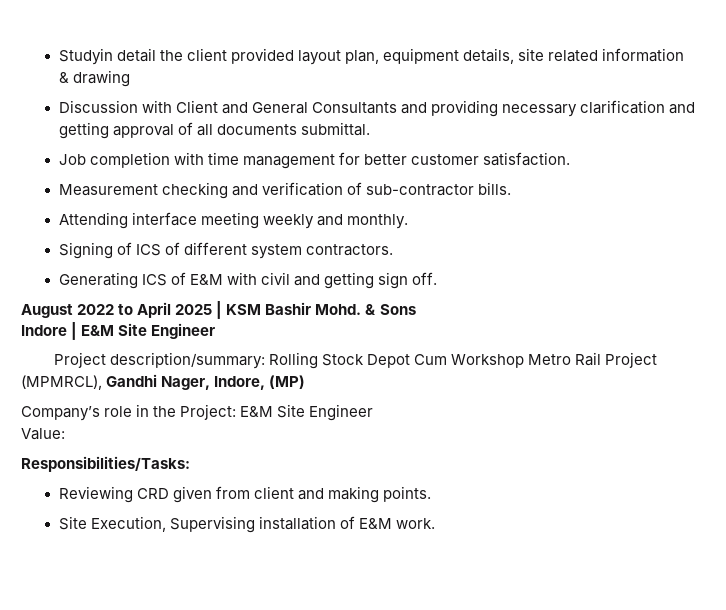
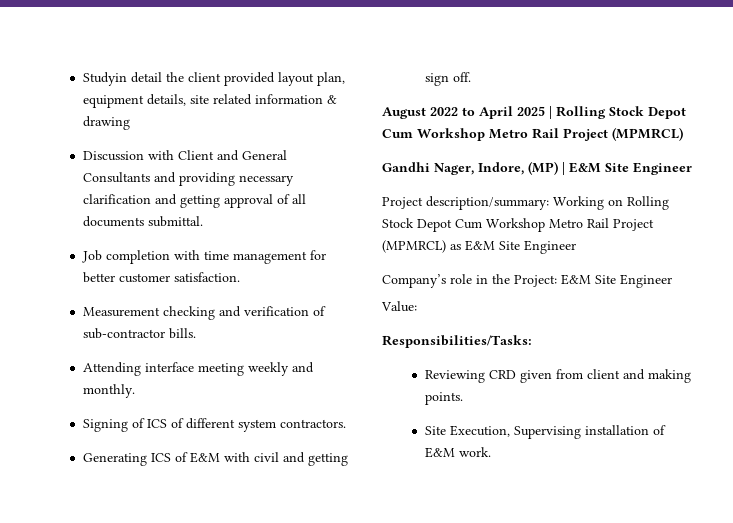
[226,302,416,315] [21,322,216,340] [53,352,657,369] [21,375,102,390] KSM Bashir Mohd. & Sons // Indore | E&M Site Engineer // Project description/summary: Rolling Stock Depot Cum Workshop Metro Rail Project (MPMRCL), -> [556,106,686,119] [382,127,683,141] Rolling Stock Depot Cum Workshop Metro Rail Project (MPMRCL) //
(306, 382) none -> [562,162,692,175] [382,196,669,210] [382,218,654,232] [382,240,576,254] | E&M Site Engineer // Project description/summary: Working on Rolling Stock Depot Cum Workshop Metro Rail Project (MPMRCL) as E&M Site Engineer

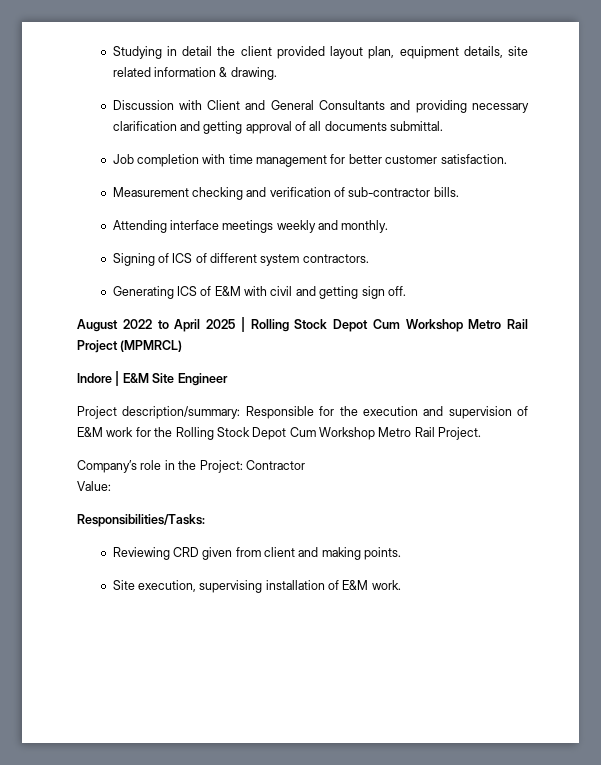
[83,72,128,86] Studyin -> [112,46,177,59] Studying in
[83,116,131,130] drawing -> [230,67,277,80] drawing.
[198,363,245,376] meeting -> [222,220,274,233] meetings
[382,161,558,175] Gandhi Nager, Indore, (MP) -> [77,373,112,383] Indore
[553,196,669,210] [382,218,654,232] [382,240,576,254] Working on Rolling Stock Depot Cum Workshop Metro Rail Project (MPMRCL) as E&M Site Engineer -> [245,406,528,419] [77,427,482,440] Responsible for the execution and supervision of E&M work for the Rolling Stock Depot Cum Workshop Metro Rail Project.
[561,274,672,288] E&M Site Engineer -> [245,460,305,470] Contractor
[450,425,582,439] Execution, Supervising -> [137,580,263,593] execution, supervising

